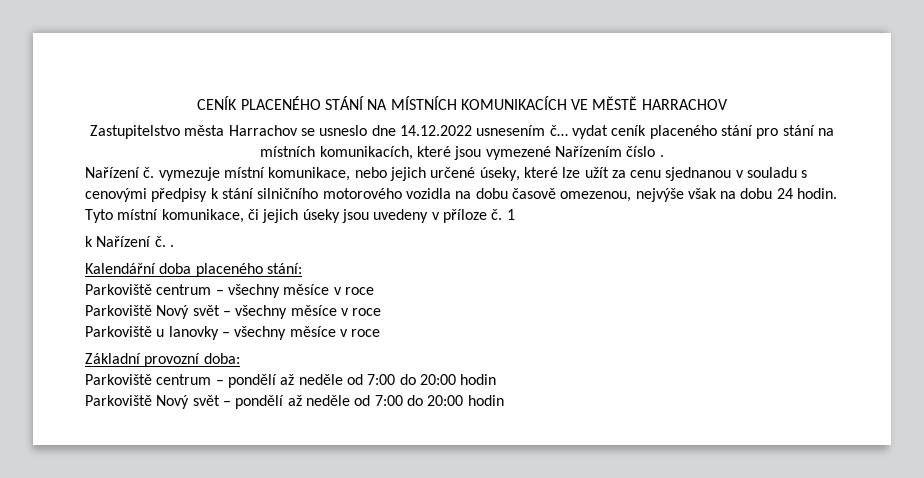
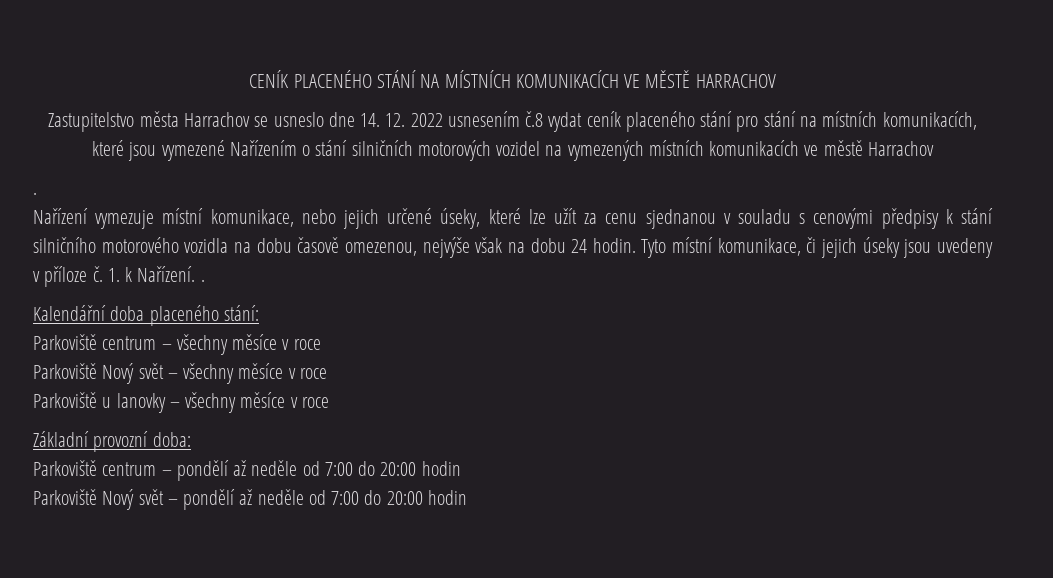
[400,125,568,136] 14.12.2022 usnesením č… -> [360,111,544,127] 14. 12. 2022 usnesením č.8
[626,146,656,157] číslo -> [302,140,934,161] o stání silničních motorových vozidel na vymezených místních komunikacích ve městě Harrachov //
[143,167,155,178] č. -> (88, 216) none
[506,209,515,220] [85,236,166,247] 1 // k Nařízení č. -> [107,266,196,282] 1. k Nařízení.

